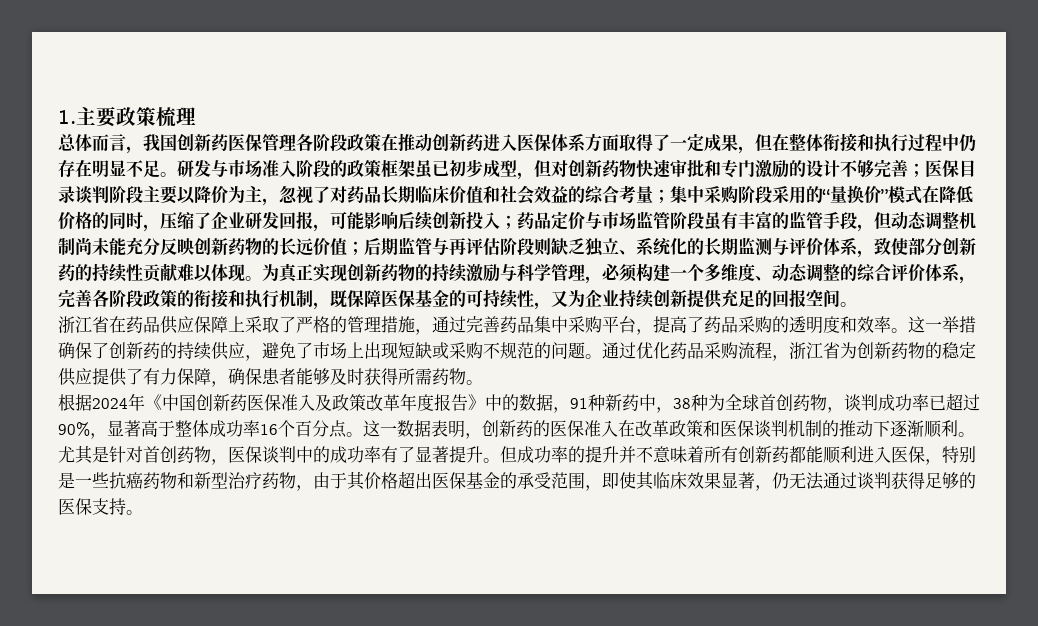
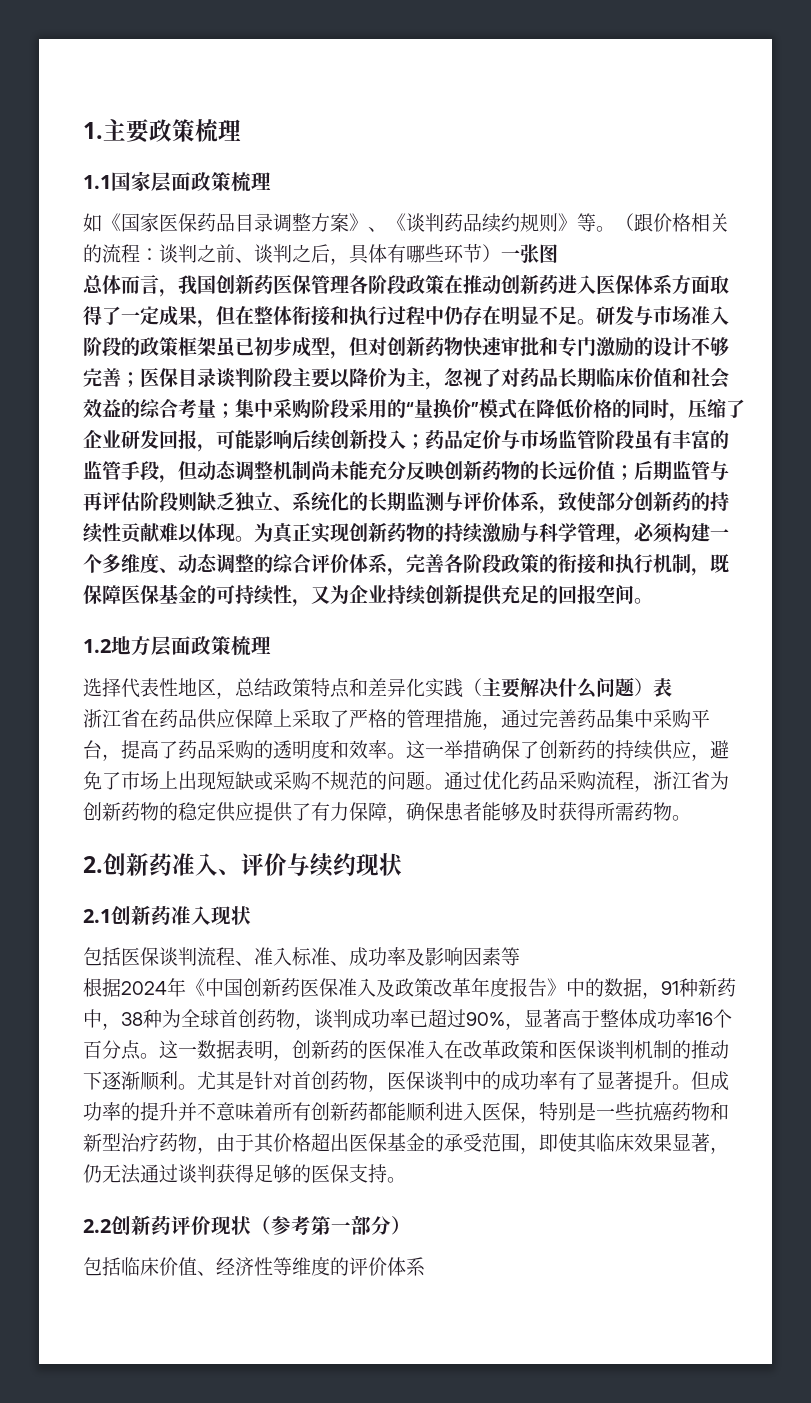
(196, 116) none -> [83,171,271,192] [83,213,729,233] [83,243,558,265] // 1.1国家层面政策梳理 // 如《国家医保药品目录调整方案》、《谈判药品续约规则》等。（跟价格相关的流程：谈判之前、谈判之后，具体有哪些环节）一张图
(857, 304) none -> [83,636,271,656] [83,677,672,699] // 1.2地方层面政策梳理 // 选择代表性地区，总结政策特点和差异化实践（主要解决什么问题）表
(483, 382) none -> [83,853,402,877] [83,905,251,925] [83,947,520,967] // 2.创新药准入、评价与续约现状 // 2.1创新药准入现状 // 包括医保谈判流程、准入标准、成功率及影响因素等
(143, 512) none -> [83,1215,411,1235] [83,1257,425,1276] // 2.2创新药评价现状（参考第一部分） // 包括临床价值、经济性等维度的评价体系

